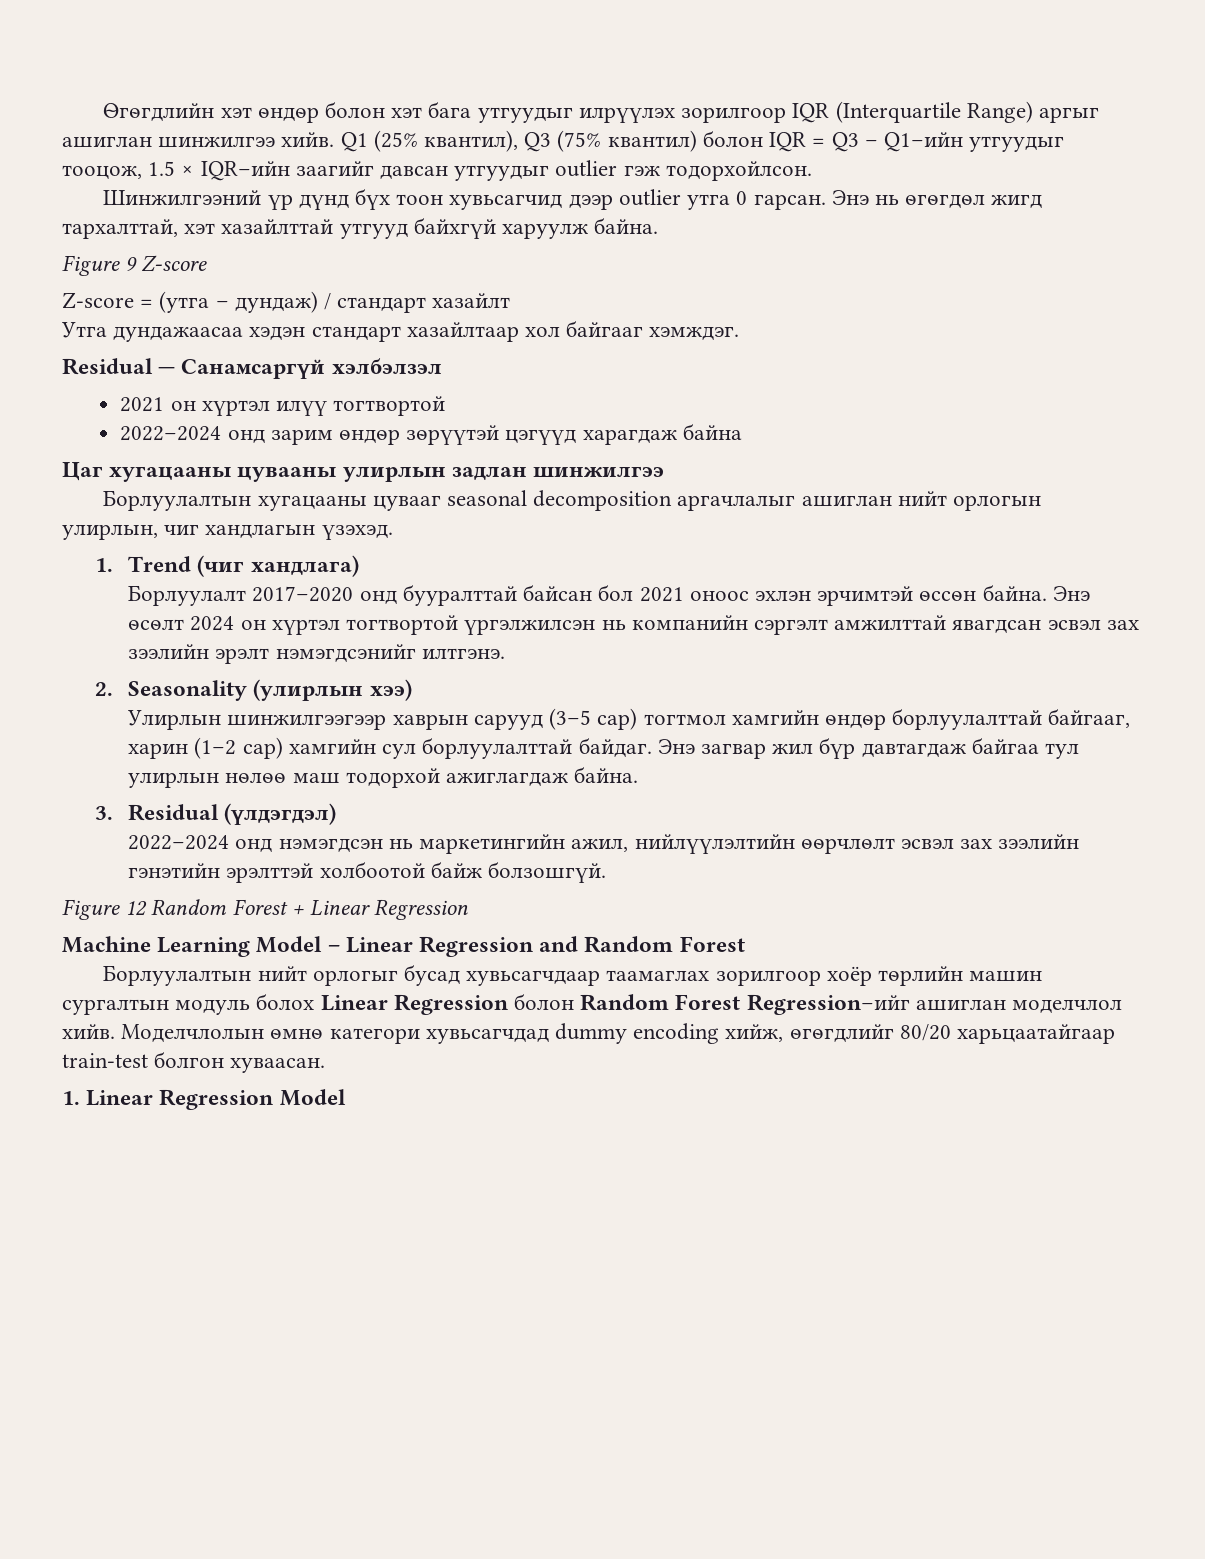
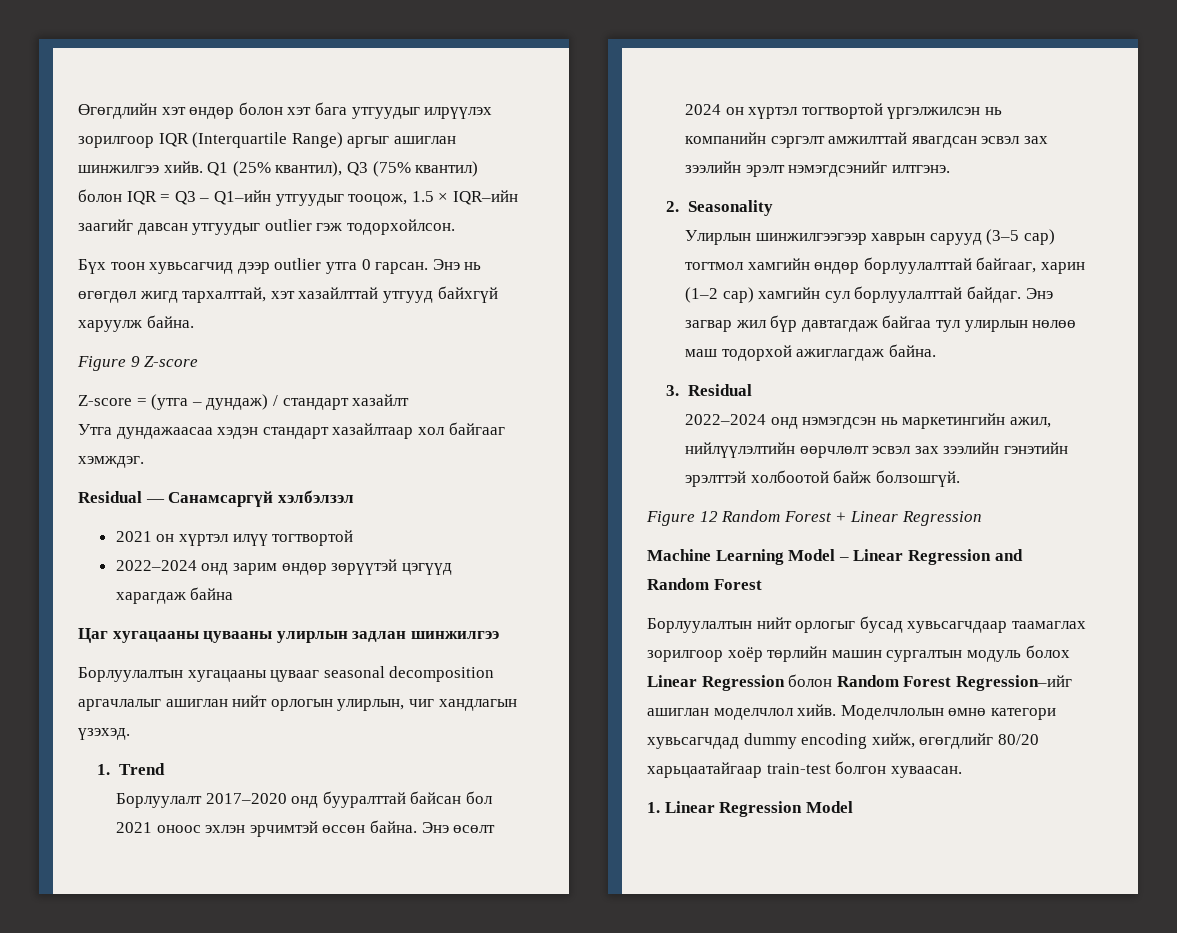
[103,188,391,210] Шинжилгээний үр дүнд бүх -> [78,259,106,274] Бүх
[197,555,359,577] (чиг хандлага) -> (165, 769) none
[253,679,412,701] (улирлын хээ) -> (773, 208) none
[224,803,337,825] (үлдэгдэл) -> (752, 390) none

